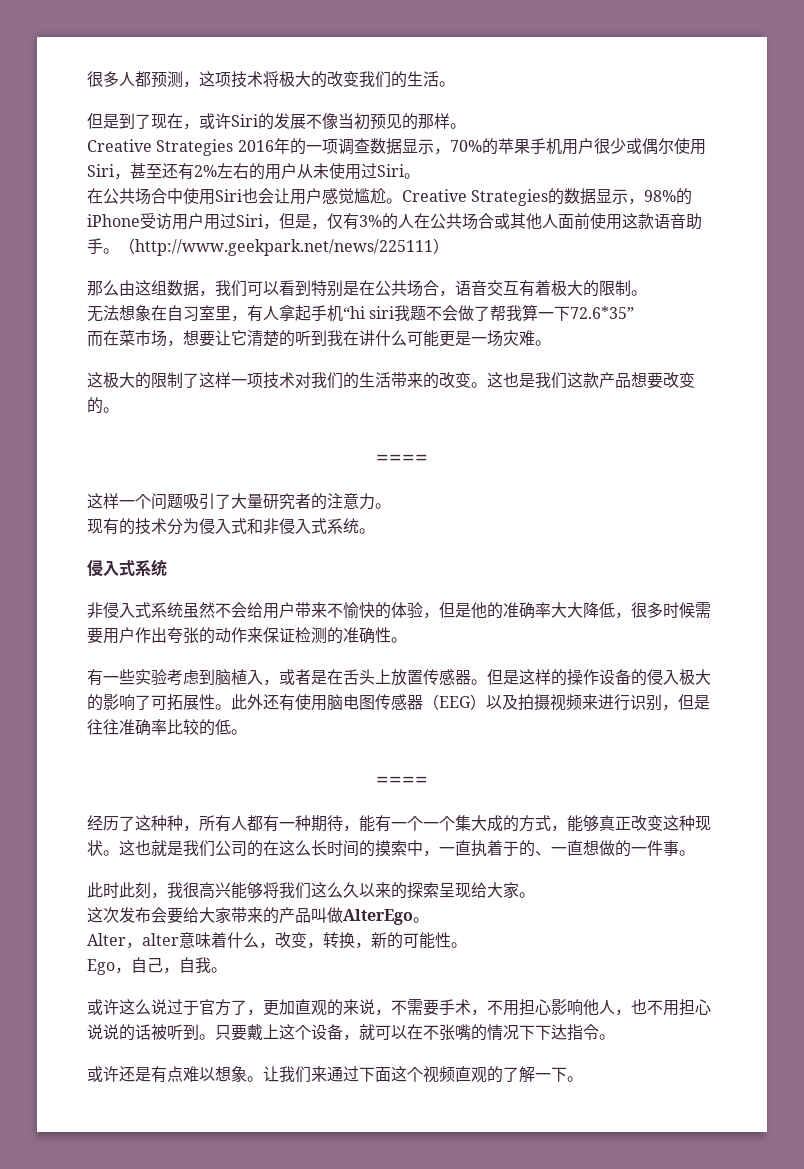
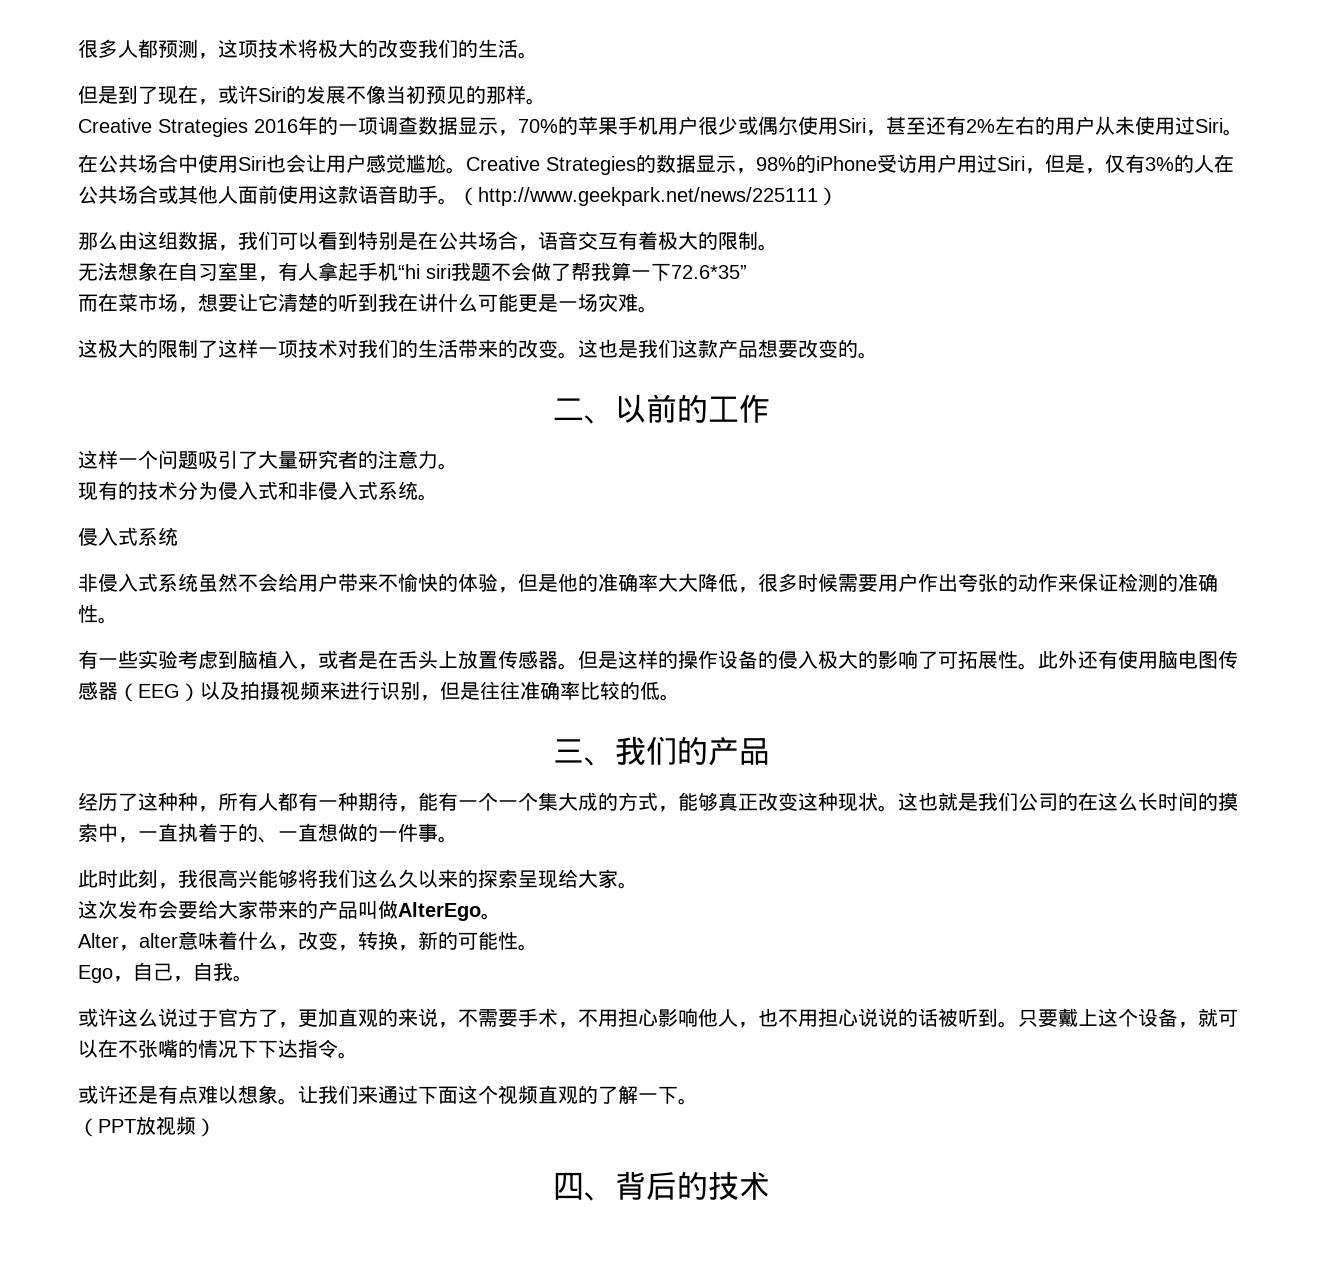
[376,454,428,465] ==== -> [552,394,770,424] 二、以前的工作
[376,776,428,787] ==== -> [552,736,770,766] 三、我们的产品
(583, 1079) none -> [78,1116,216,1137] [552,1171,770,1201] // （PPT放视频） // 四、背后的技术

